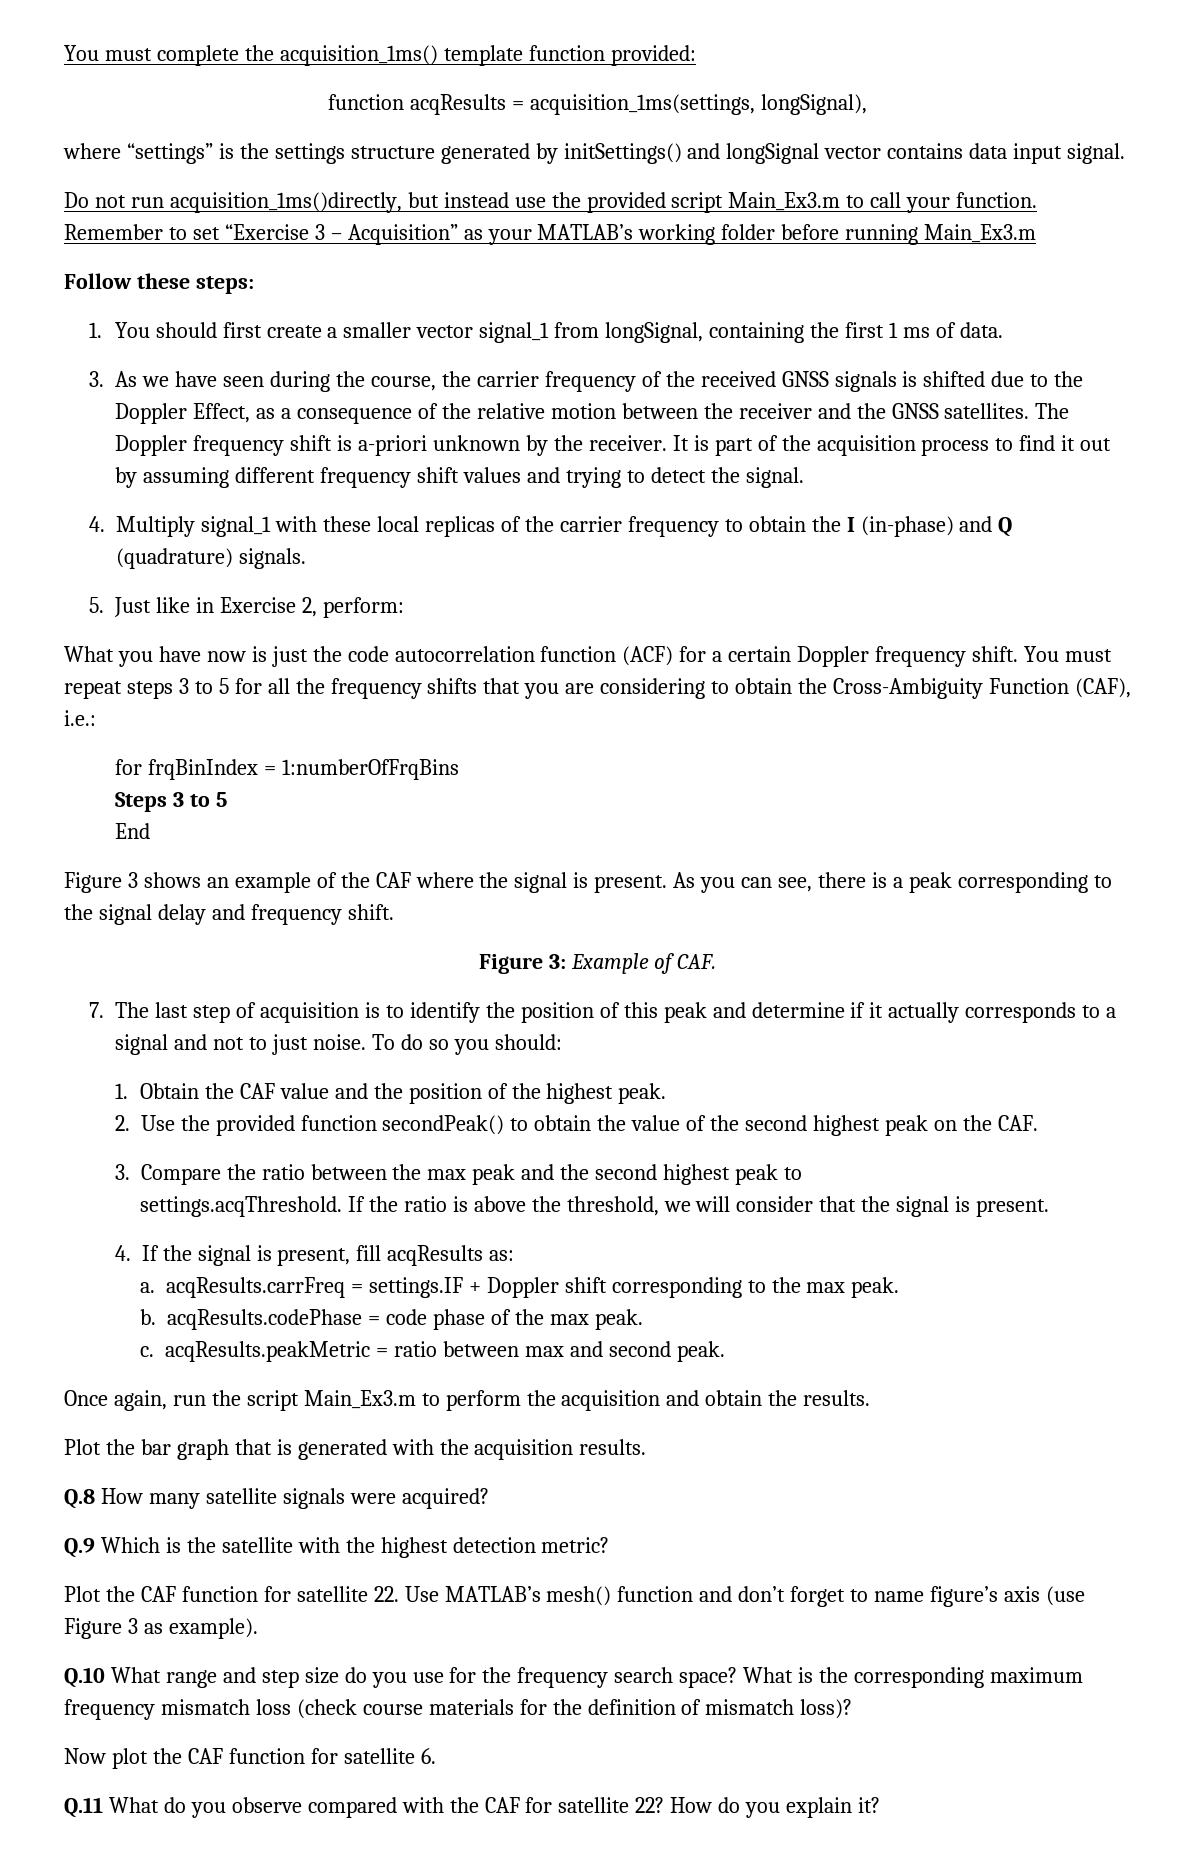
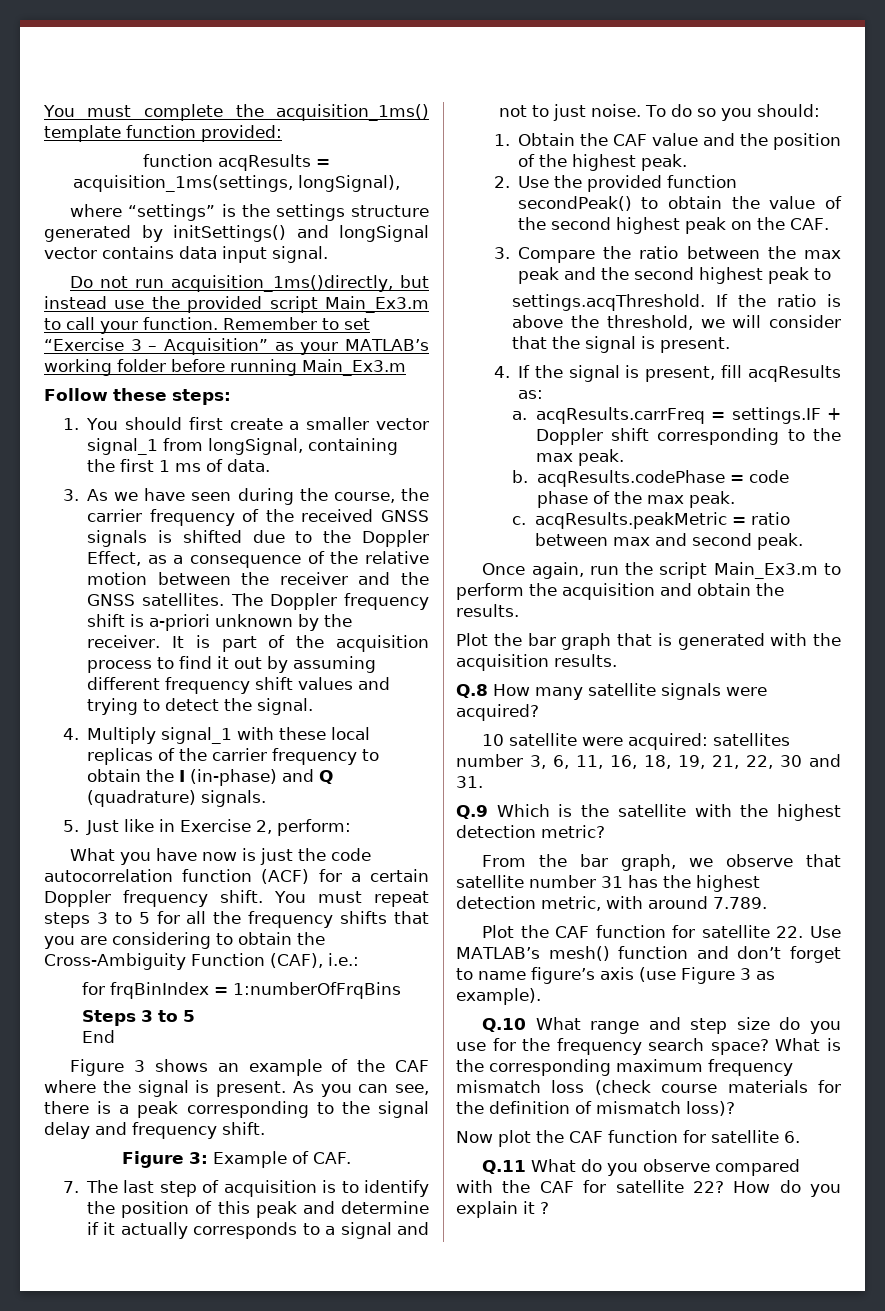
(489, 1498) none -> [482,733,791,750] [456,754,841,769] [456,776,483,788] // 10 satellite were acquired: satellites number 3, 6, 11, 16, 18, 19, 21, 22, 30 and 31.
(610, 1545) none -> [482,854,841,871] [456,875,760,892] [456,896,767,911] // From the bar graph, we observe that satellite number 31 has the highest detection metric, with around 7.789.
[858,1797,881,1813] it? -> [523,1201,549,1214] it ?

